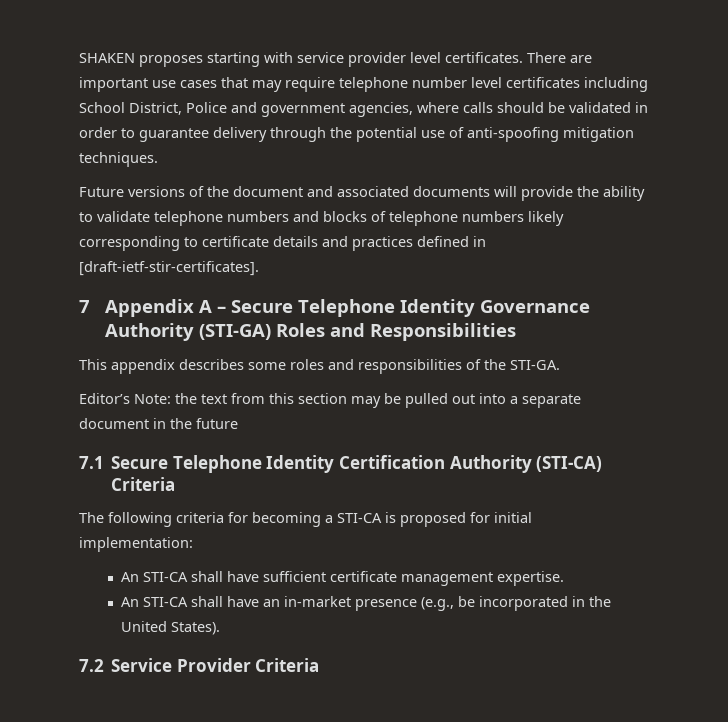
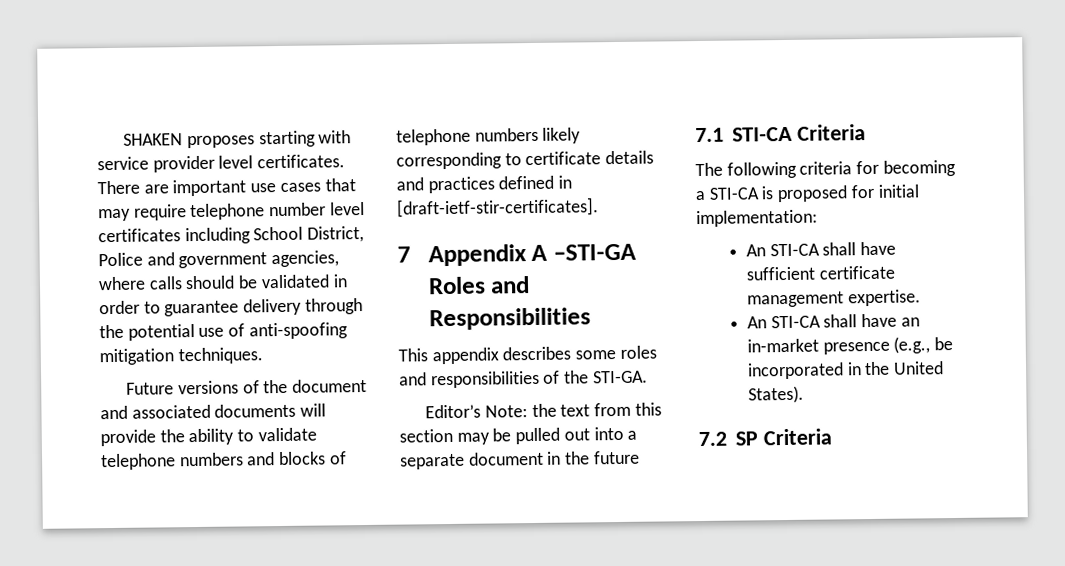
[217,299,591,317] [105,323,272,341] – Secure Telephone Identity Governance Authority (STI-GA) -> [552,243,637,261] –STI-GA
[111,455,603,473] Secure Telephone Identity Certification Authority (STI-CA) -> [731,126,793,142] STI-CA
[111,658,251,672] Service Provider -> [734,431,758,446] SP

